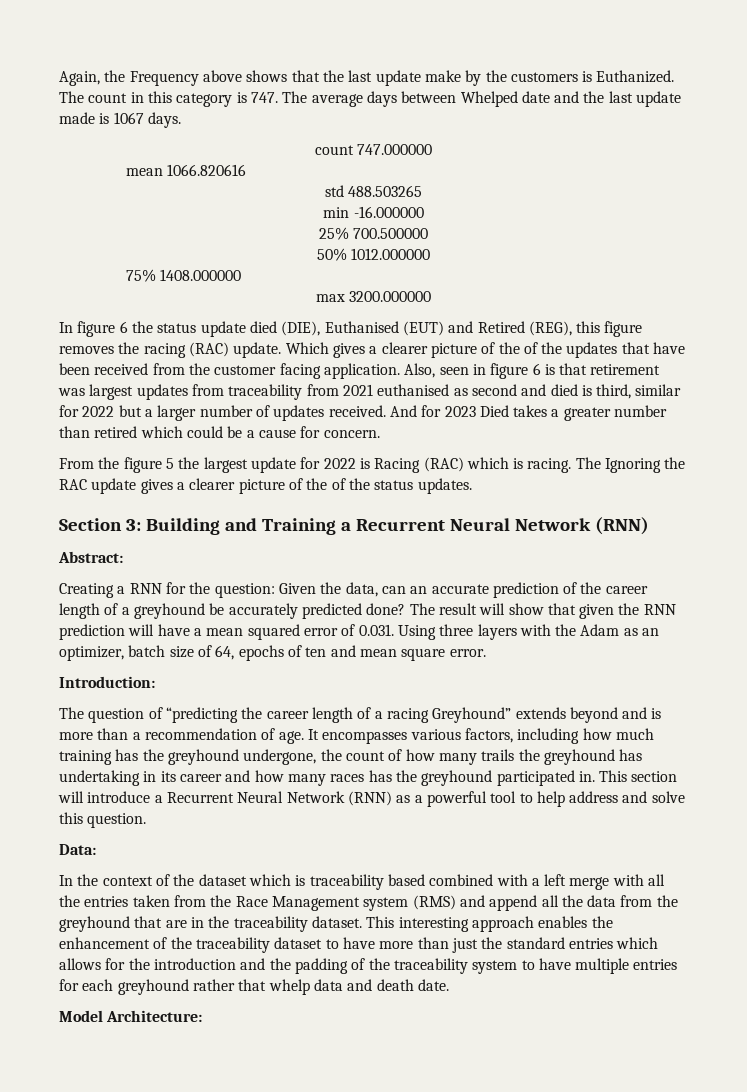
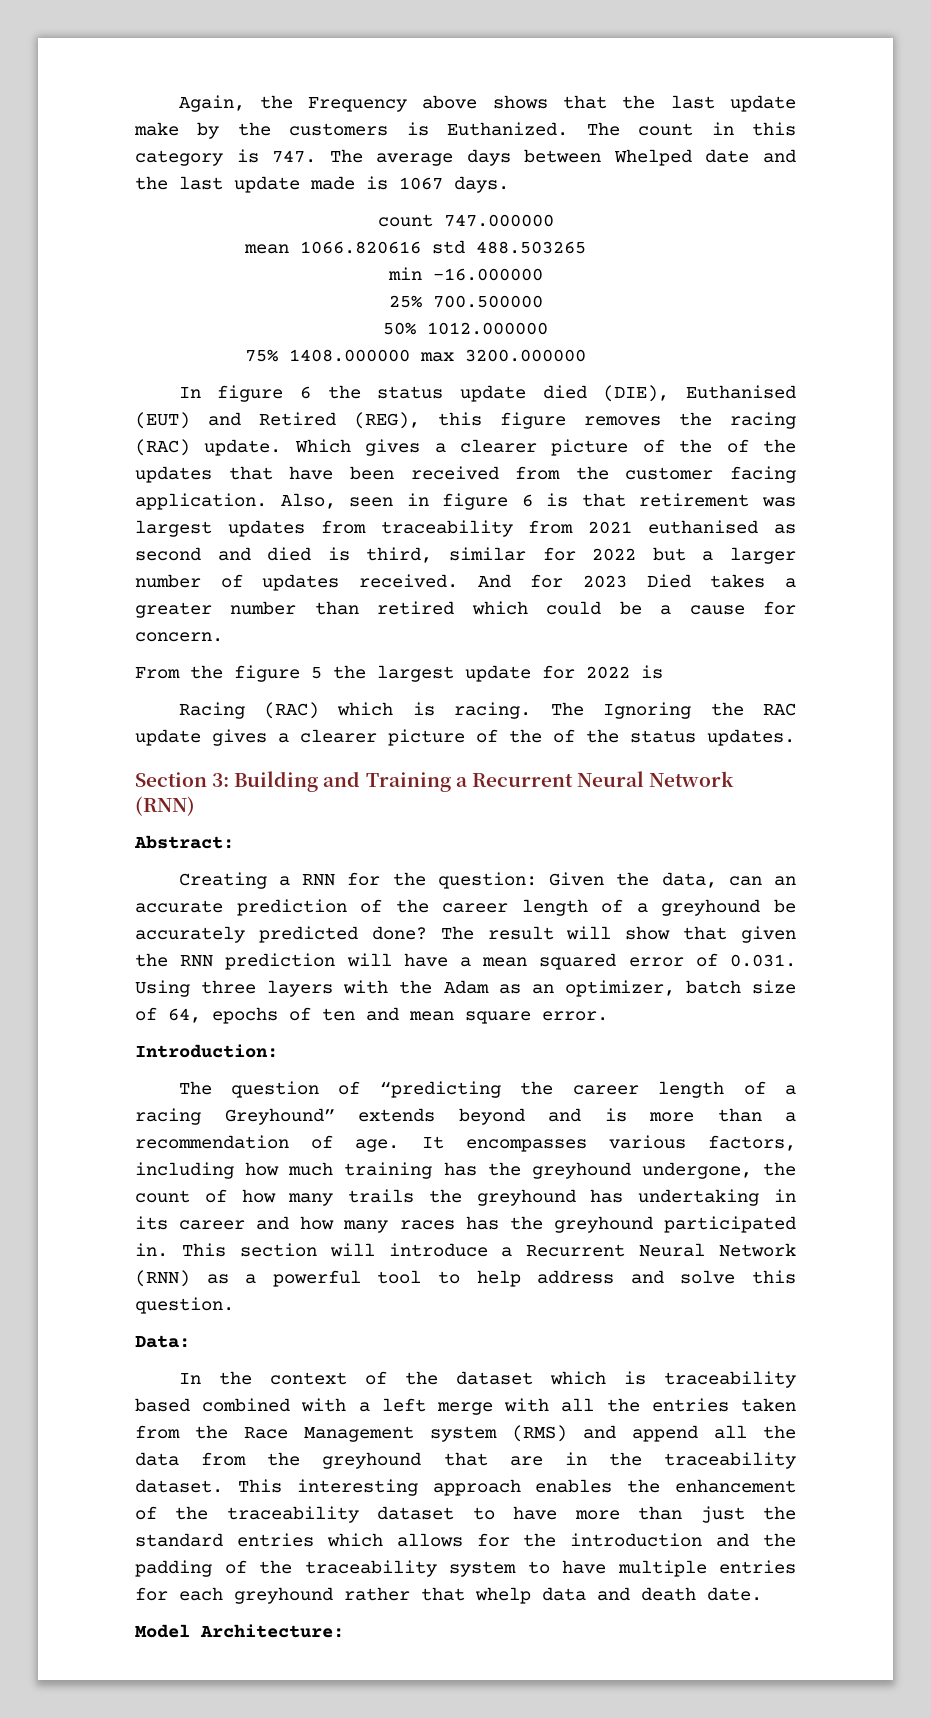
(247, 170) // -> (421, 247) none
(242, 275) // -> (410, 355) none
(370, 463) none -> (663, 672) //

